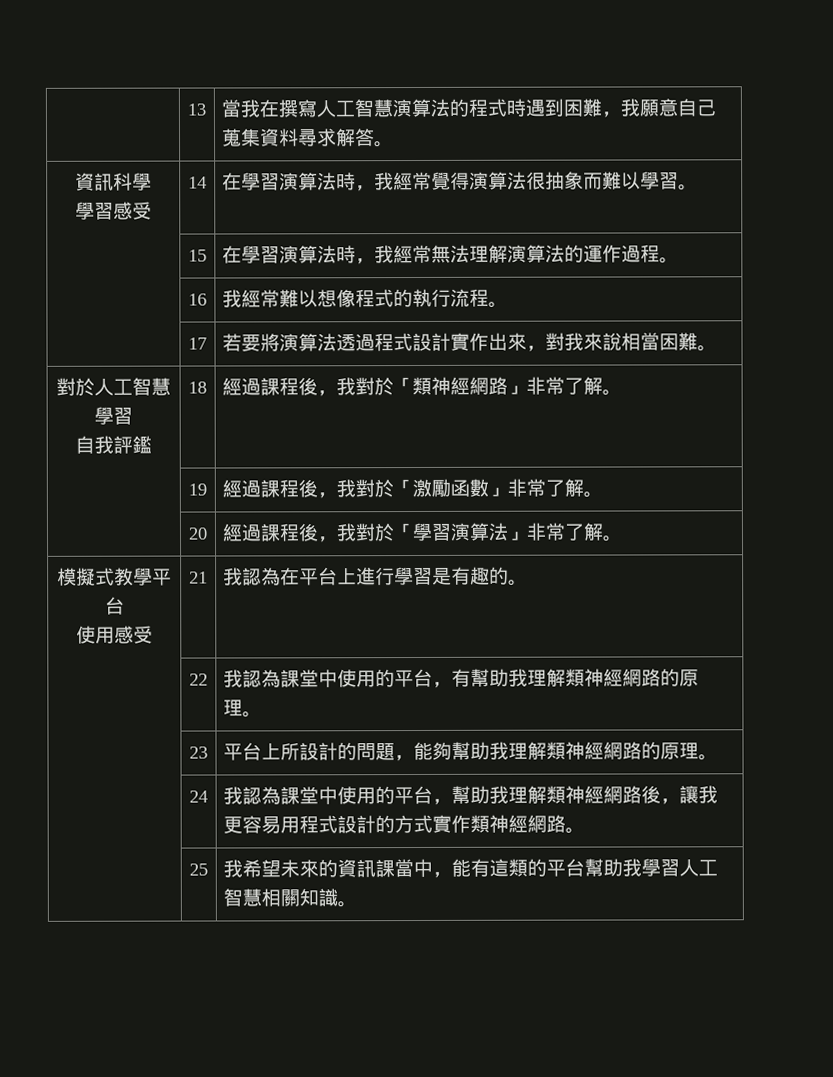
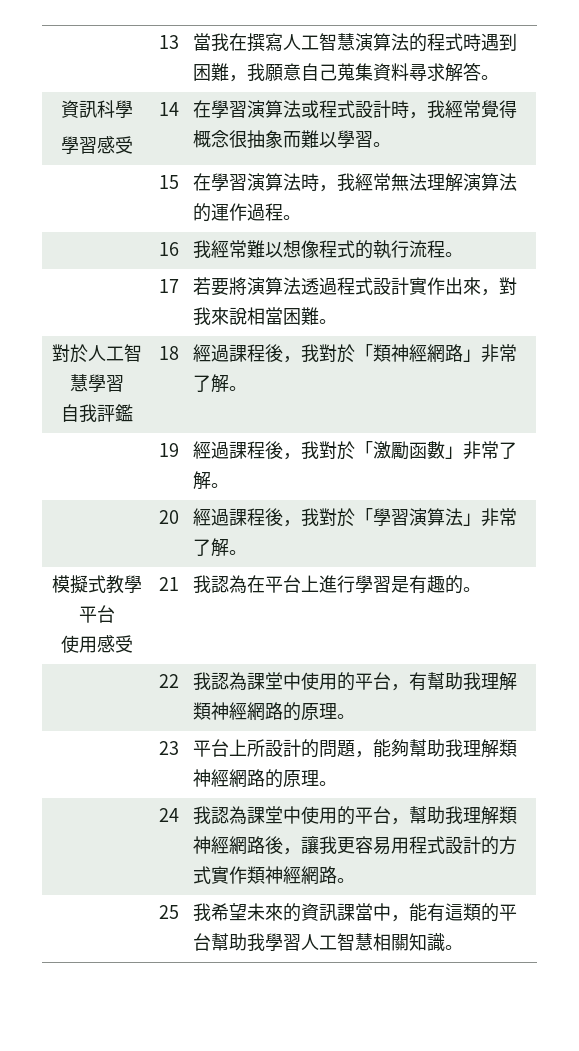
(337, 181) none -> [301,100,392,118] 或程式設計
[468,171,527,190] 演算法 -> [193,130,230,148] 概念

